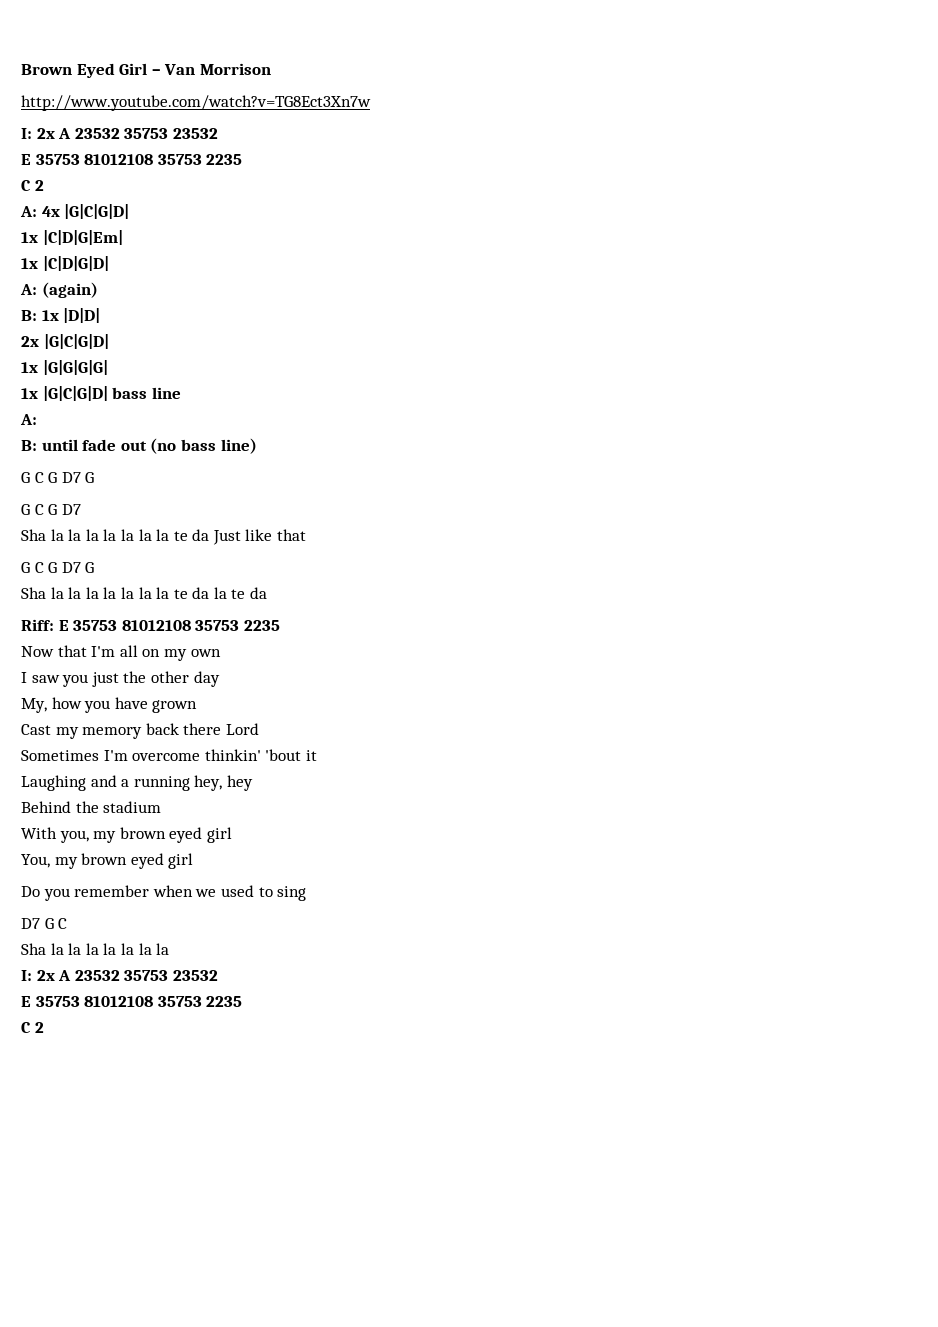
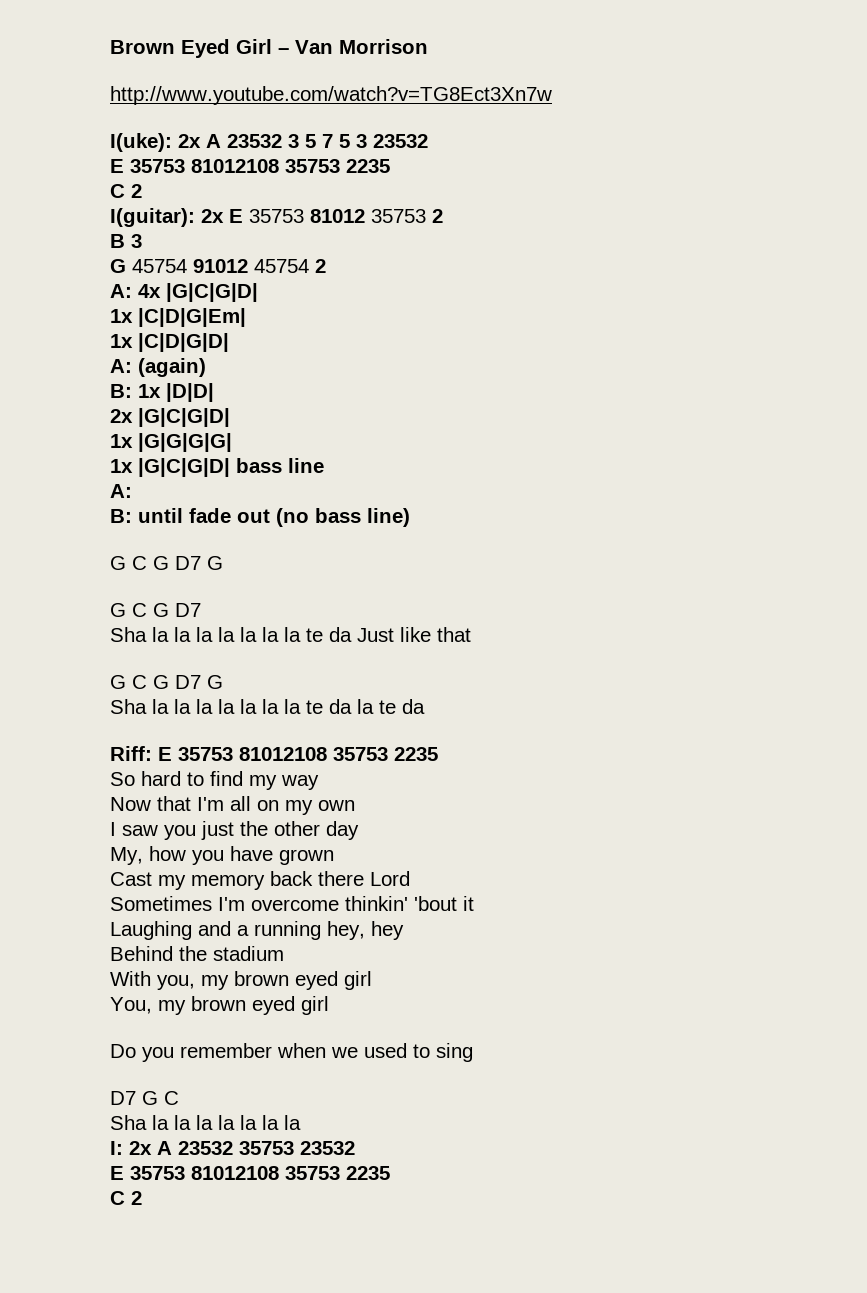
[21,128,218,139] [21,154,243,165] [21,180,44,191] I: 2x A 23532 35753 23532 // E 35753 81012108 35753 2235 // C 2 -> [110,133,428,152] [110,159,390,173] [110,184,142,198] [110,208,443,227] [110,234,142,248] [110,259,326,273] I(uke): 2x A 23532 3 5 7 5 3 23532 // E 35753 81012108 35753 2235 // C 2 // I(guitar): 2x E 35753 81012 35753 2 // B 3 // G 45754 91012 45754 2
(280, 625) none -> [110,771,319,790] // So hard to find my way

